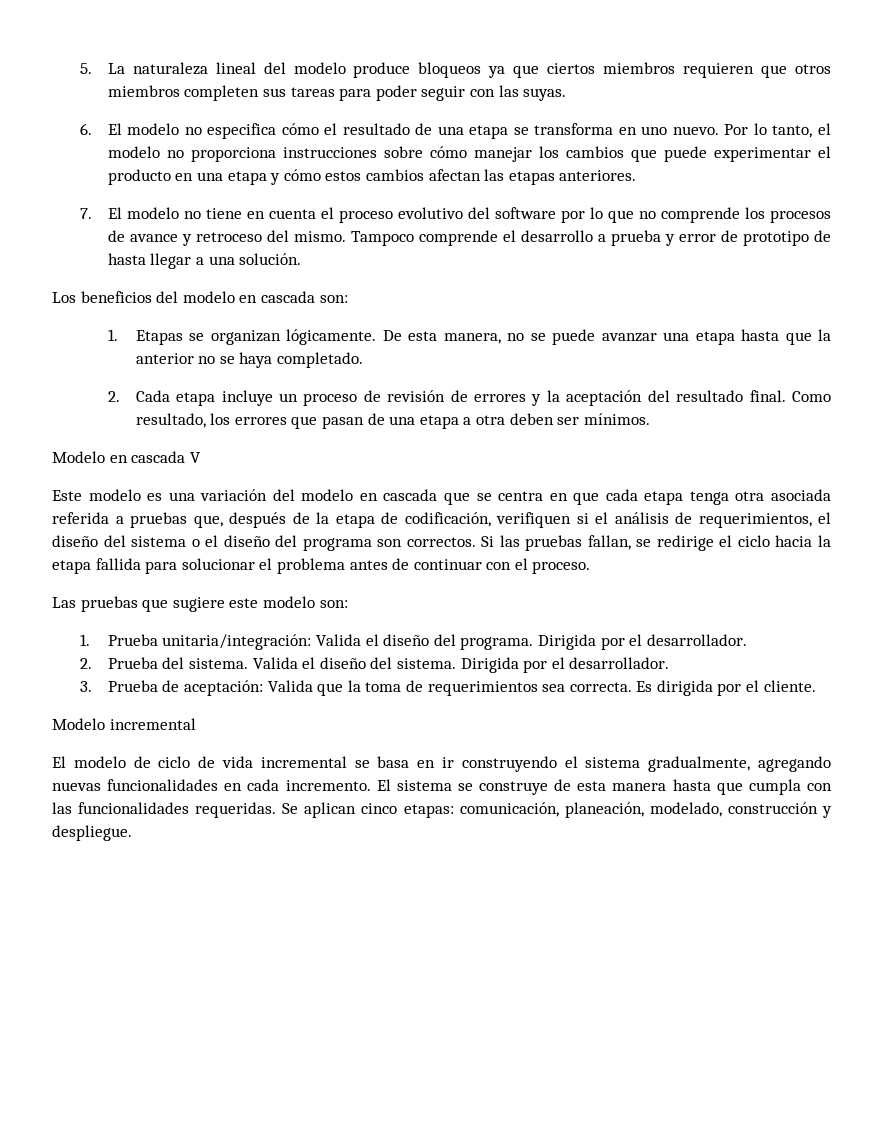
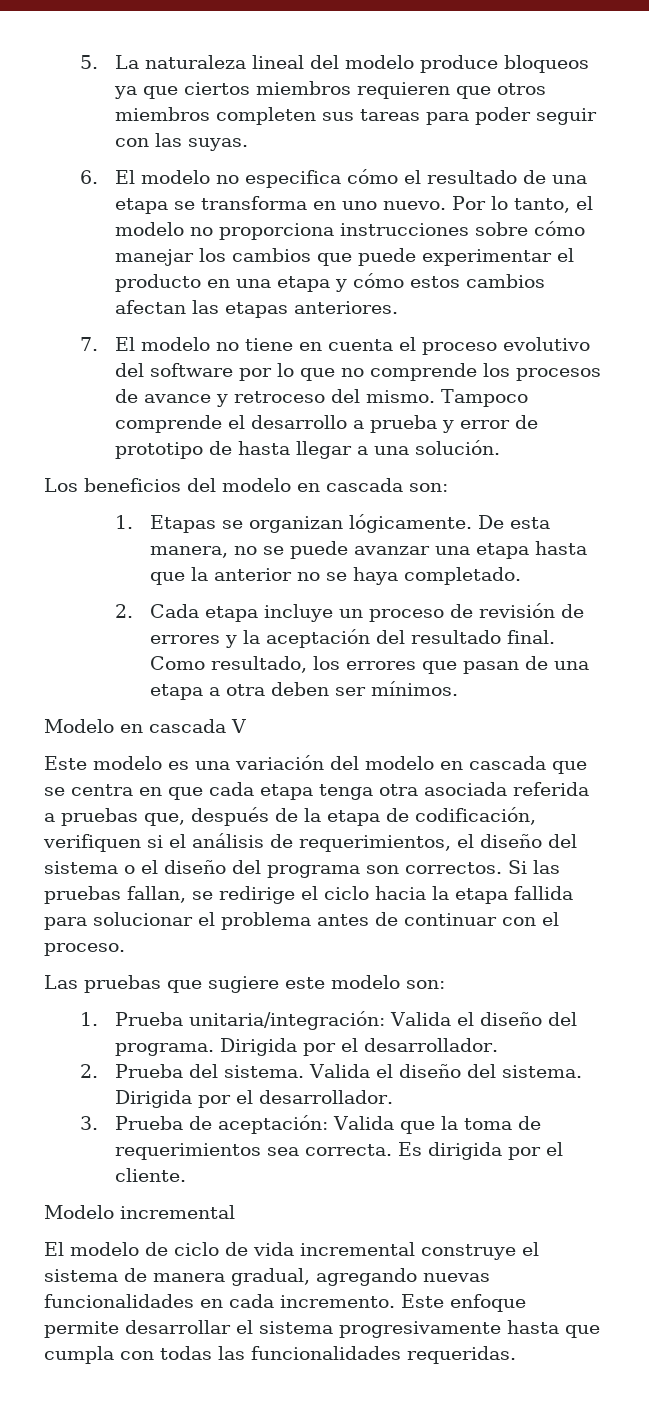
[354,756,751,772] se basa en ir construyendo el sistema gradualmente, -> [421,1242,539,1260] [44,1268,310,1286] construye el sistema de manera gradual,
[376,779,667,795] El sistema se construye de esta manera -> [401,1294,526,1312] [44,1320,501,1338] Este enfoque permite desarrollar el sistema progresivamente
(832, 787) none -> [160,1346,212,1360] todas
[282,802,832,818] [52,825,132,841] Se aplican cinco etapas: comunicación, planeación, modelado, construcción y despliegue. -> (516, 1355) none

